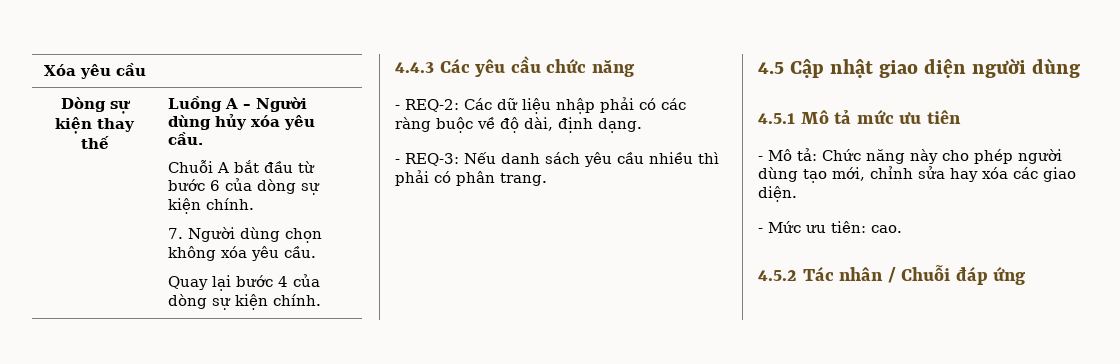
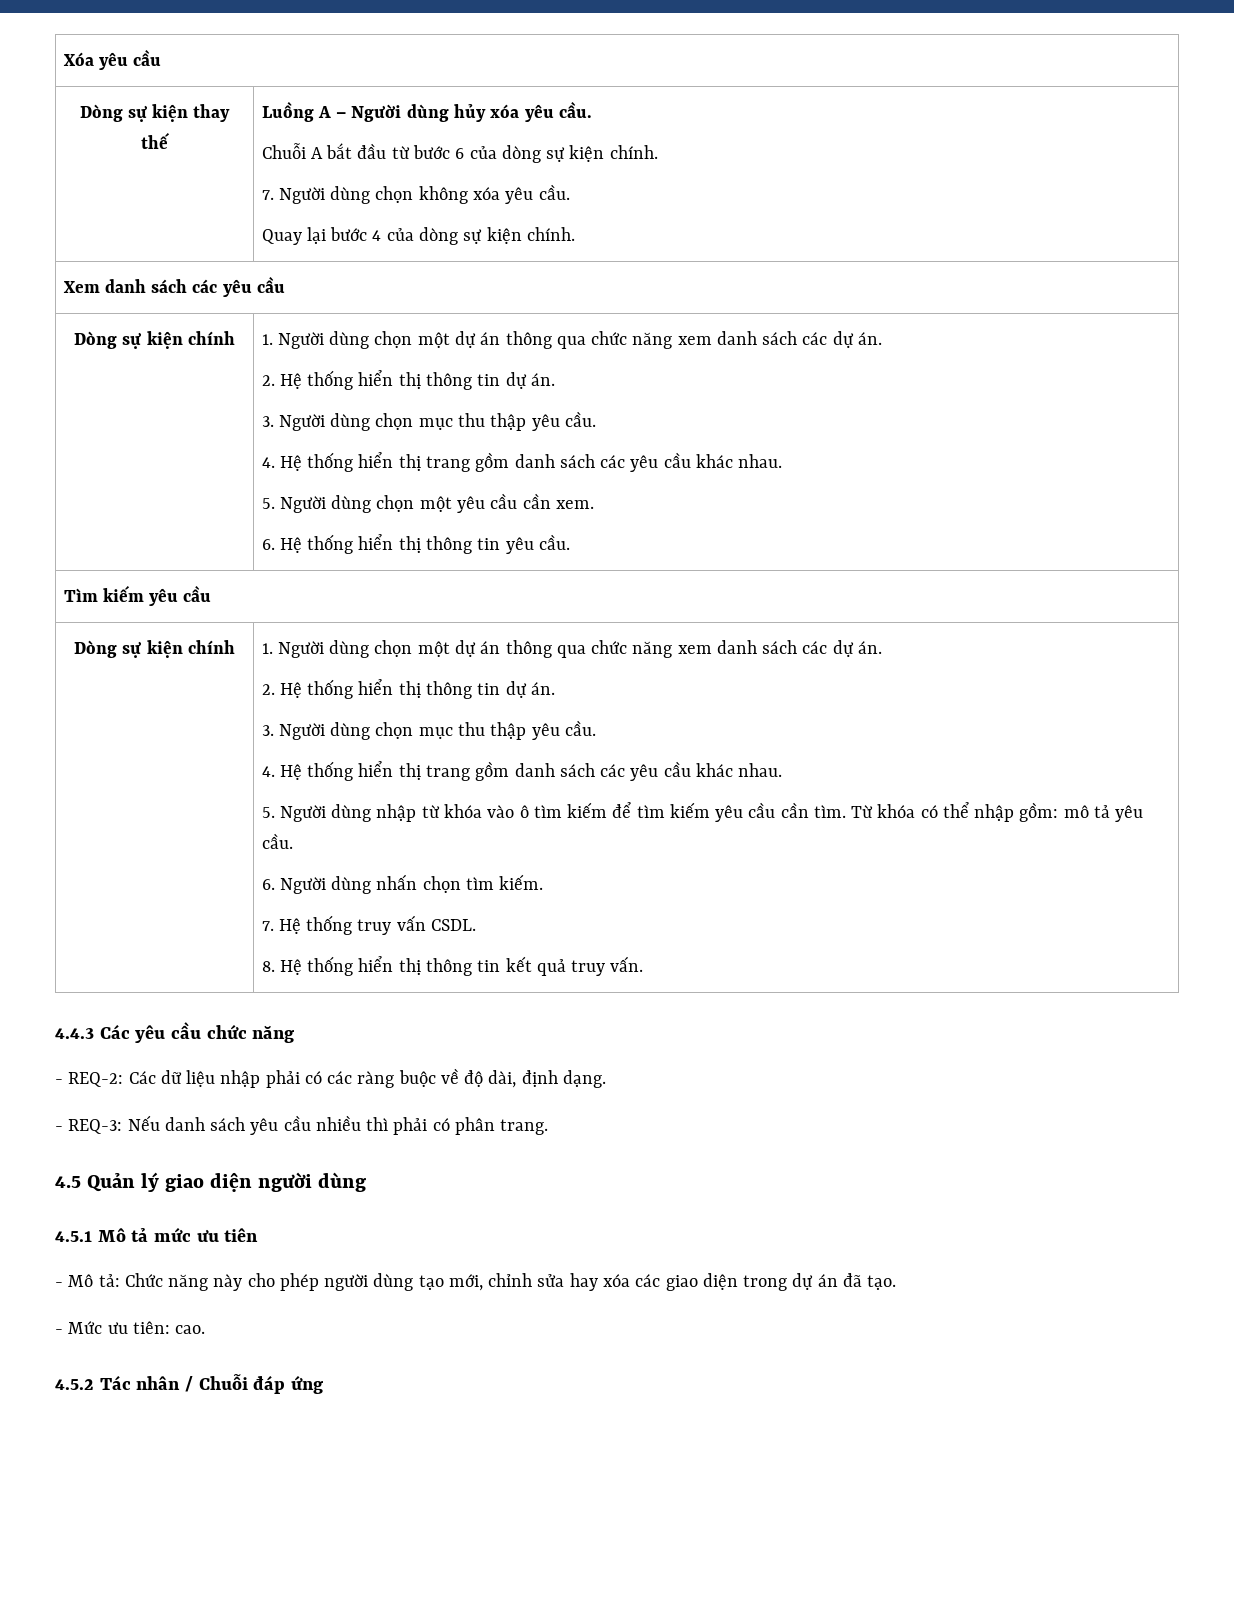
(321, 300) none -> [62,277,285,297] [74,331,235,349] [261,331,882,349] [261,370,555,390] [261,411,596,431] [261,452,783,472] [261,493,594,513] [261,534,570,554] [63,586,212,606] [74,640,235,658] [261,640,882,658] [261,679,555,699] [261,720,596,740] [261,761,783,781] [261,802,1144,822] [261,833,293,849] [261,874,544,894] [261,915,476,935] [261,956,644,976] // Xem danh sách các yêu cầu // Dòng sự kiện chính | 1. Người dùng chọn một dự án thông qua chức năng xem danh sách các dự án. // 2. Hệ thống hiển thị thông tin dự án. // 3. Người dùng chọn mục thu thập yêu cầu. // 4. Hệ thống hiển thị trang gồm danh sách các yêu cầu khác nhau. // 5. Người dùng chọn một yêu cầu cần xem. // 6. Hệ thống hiển thị thông tin yêu cầu. // Tìm kiếm yêu cầu // Dòng sự kiện chính | 1. Người dùng chọn một dự án thông qua chức năng xem danh sách các dự án. // 2. Hệ thống hiển thị thông tin dự án. // 3. Người dùng chọn mục thu thập yêu cầu. // 4. Hệ thống hiển thị trang gồm danh sách các yêu cầu khác nhau. // 5. Người dùng nhập từ khóa vào ô tìm kiếm để tìm kiếm yêu cầu cần tìm. Từ khóa có thể nhập gồm: mô tả yêu cầu. // 6. Người dùng nhấn chọn tìm kiếm. // 7. Hệ thống truy vấn CSDL. // 8. Hệ thống hiển thị thông tin kết quả truy vấn.
[790,58,874,78] Cập nhật -> [87,1172,160,1192] Quản lý
[758,186,797,202] diện. -> [702,1273,897,1291] diện trong dự án đã tạo.

